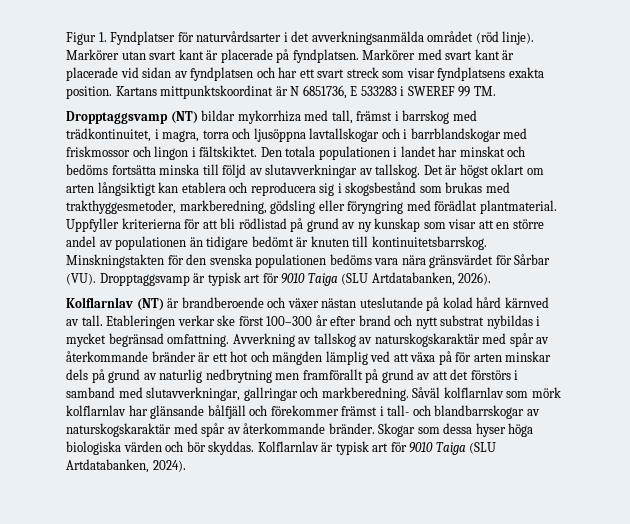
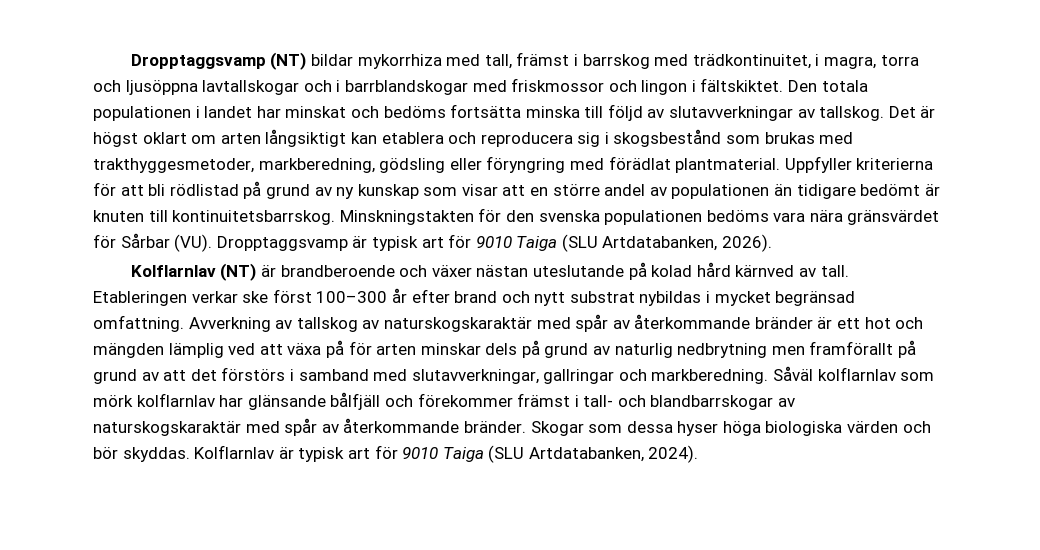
[66,31,535,45] [66,49,515,63] [66,67,544,81] [66,85,496,99] Figur 1. Fyndplatser för naturvårdsarter i det avverkningsanmälda området (röd linje). Markörer utan svart kant är placerade på fyndplatsen. Markörer med svart kant är placerade vid sidan av fyndplatsen och har ett svart streck som visar fyndplatsens exakta position. Kartans mittpunktskoordinat är N 6851736, E 533283 i SWEREF 99 TM. // -> (130, 61) none

